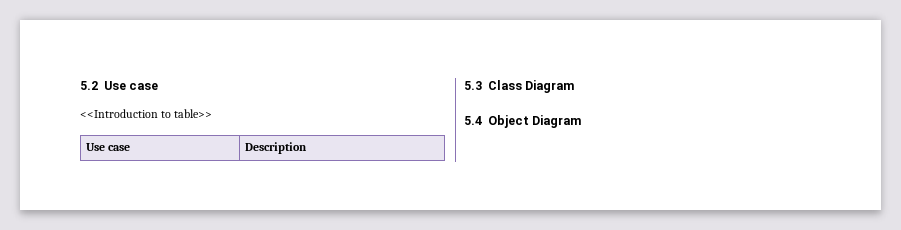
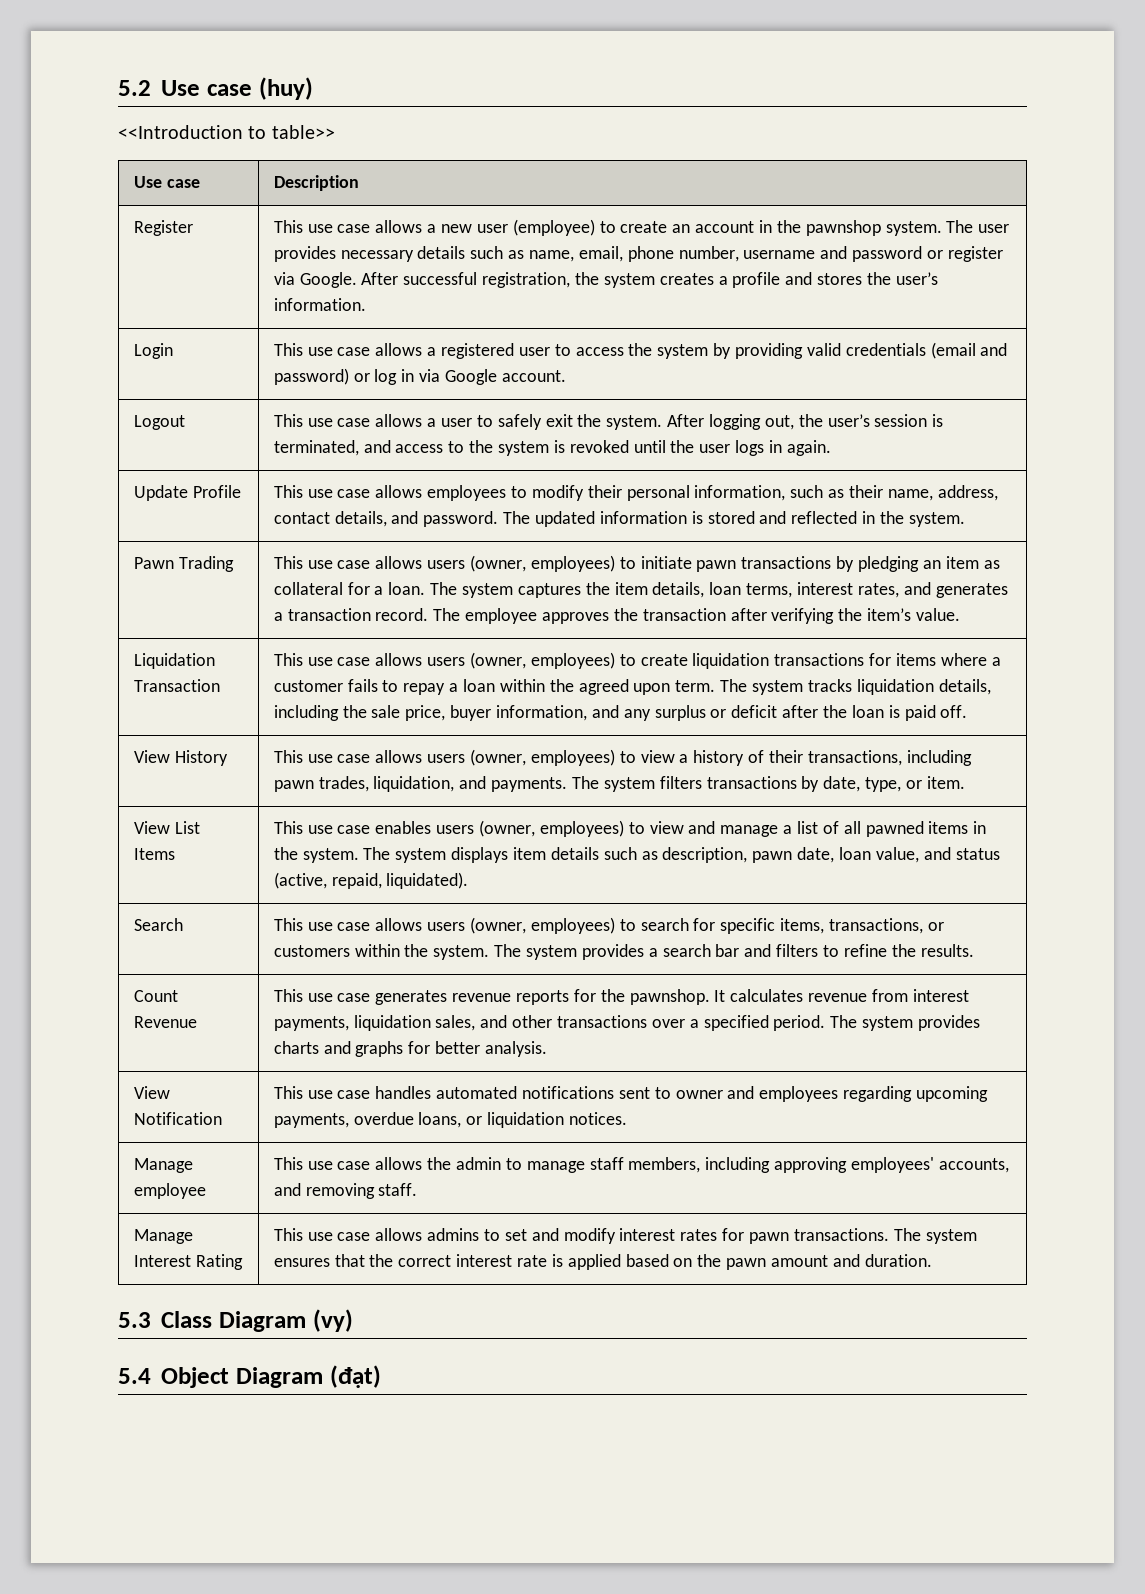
(159, 86) none -> [258,77,313,100] (huy)
(307, 148) none -> [133,220,193,236] [273,219,1010,236] [273,246,1003,262] [273,272,938,288] [273,298,366,311] [133,343,173,359] [273,342,1008,359] [273,368,566,385] [133,415,185,430] [273,414,944,430] [273,440,831,456] [133,485,241,501] [273,485,998,501] [273,511,965,527] [133,556,234,572] [273,555,1000,572] [273,582,1008,598] [273,608,961,624] [133,653,215,669] [133,679,220,692] [273,652,1001,669] [273,679,991,695] [273,705,968,721] [133,750,228,766] [273,749,972,766] [273,776,965,792] [133,821,200,834] [133,848,175,860] [273,820,987,837] [273,847,1000,863] [273,872,469,889] [133,918,183,931] [273,917,944,934] [273,944,974,960] [133,990,178,1002] [133,1016,197,1028] [273,989,969,1005] [273,1015,981,1031] [273,1041,547,1057] [133,1086,170,1099] [133,1112,222,1125] [273,1086,989,1102] [273,1112,627,1128] [133,1158,193,1173] [133,1183,206,1199] [273,1157,1009,1173] [273,1183,418,1199] [133,1229,193,1244] [133,1254,243,1270] [273,1228,977,1244] [273,1254,932,1270] // Register | This use case allows a new user (employee) to create an account in the pawnshop system. The user provides necessary details such as name, email, phone number, username and password or register via Google. After successful registration, the system creates a profile and stores the user’s information. // Login | This use case allows a registered user to access the system by providing valid credentials (email and password) or log in via Google account. // Logout | This use case allows a user to safely exit the system. After logging out, the user’s session is terminated, and access to the system is revoked until the user logs in again. // Update Profile | This use case allows employees to modify their personal information, such as their name, address, contact details, and password. The updated information is stored and reflected in the system. // Pawn Trading | This use case allows users (owner, employees) to initiate pawn transactions by pledging an item as collateral for a loan. The system captures the item details, loan terms, interest rates, and generates a transaction record. The employee approves the transaction after verifying the item’s value. // Liquidation Transaction | This use case allows users (owner, employees) to create liquidation transactions for items where a customer fails to repay a loan within the agreed upon term. The system tracks liquidation details, including the sale price, buyer information, and any surplus or deficit after the loan is paid off. // View History | This use case allows users (owner, employees) to view a history of their transactions, including pawn trades, liquidation, and payments. The system filters transactions by date, type, or item. // View List Items | This use case enables users (owner, employees) to view and manage a list of all pawned items in the system. The system displays item details such as description, pawn date, loan value, and status (active, repaid, liquidated). // Search | This use case allows users (owner, employees) to search for specific items, transactions, or customers within the system. The system provides a search bar and filters to refine the results. // Count Revenue | This use case generates revenue reports for the pawnshop. It calculates revenue from interest payments, liquidation sales, and other transactions over a specified period. The system provides charts and graphs for better analysis. // View Notification | This use case handles automated notifications sent to owner and employees regarding upcoming payments, overdue loans, or liquidation notices. // Manage employee | This use case allows the admin to manage staff members, including approving employees' accounts, and removing staff. // Manage Interest Rating | This use case allows admins to set and modify interest rates for pawn transactions. The system ensures that the correct interest rate is applied based on the pawn amount and duration.
(575, 86) none -> [312,1309,353,1332] (vy)
(582, 121) none -> [329,1365,381,1388] (đạt)

